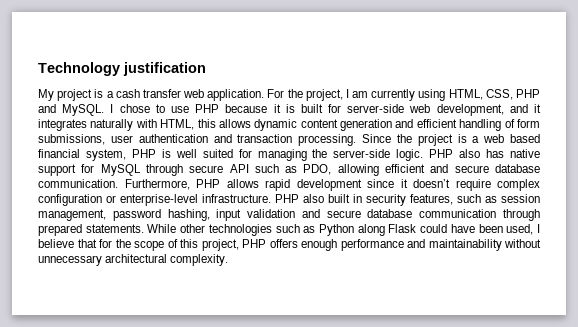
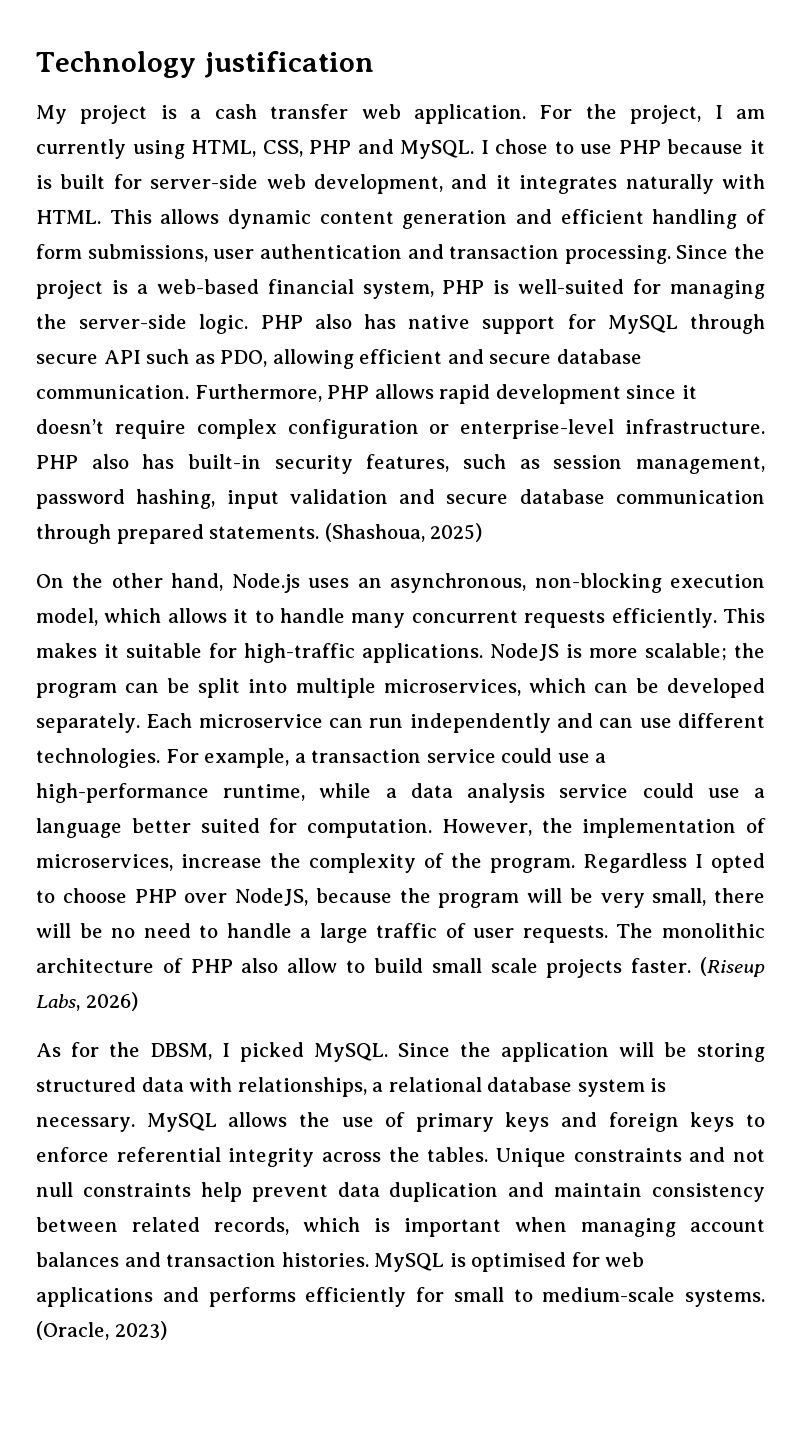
[160,119,216,130] HTML, this -> [36,209,152,224] HTML. This
[483,134,540,143] web based -> [156,279,259,294] web-based
[175,149,233,158] well suited -> [518,279,625,294] well-suited
[328,194,362,203] built in -> [142,454,261,469] has built-in
[147,224,541,236] [38,239,541,251] [38,254,229,266] While other technologies such as Python along Flask could have been used, I believe that for the scope of this project, PHP offers enough performance and maintainability without unnecessary architectural complexity. -> [324,523,483,542] [36,573,766,593] [36,608,765,628] [36,643,765,663] [36,678,766,698] [36,713,766,733] [36,748,607,768] [36,783,765,803] [36,818,766,838] [36,853,765,873] [36,888,765,908] [36,923,766,943] [36,957,765,978] [36,992,138,1011] [36,1042,765,1062] [36,1077,667,1097] [36,1112,765,1132] [36,1147,765,1167] [36,1182,765,1202] [36,1217,765,1237] [36,1252,645,1272] [36,1287,765,1307] [36,1321,167,1340] (Shashoua, 2025) // On the other hand, Node.js uses an asynchronous, non-blocking execution model, which allows it to handle many concurrent requests efficiently. This makes it suitable for high-traffic applications. NodeJS is more scalable; the program can be split into multiple microservices, which can be developed separately. Each microservice can run independently and can use different technologies. For example, a transaction service could use a high-performance runtime, while a data analysis service could use a language better suited for computation. However, the implementation of microservices, increase the complexity of the program. Regardless I opted to choose PHP over NodeJS, because the program will be very small, there will be no need to handle a large traffic of user requests. The monolithic architecture of PHP also allow to build small scale projects faster. (Riseup Labs, 2026) // As for the DBSM, I picked MySQL. Since the application will be storing structured data with relationships, a relational database system is necessary. MySQL allows the use of primary keys and foreign keys to enforce referential integrity across the tables. Unique constraints and not null constraints help prevent data duplication and maintain consistency between related records, which is important when managing account balances and transaction histories. MySQL is optimised for web applications and performs efficiently for small to medium-scale systems. (Oracle, 2023)

